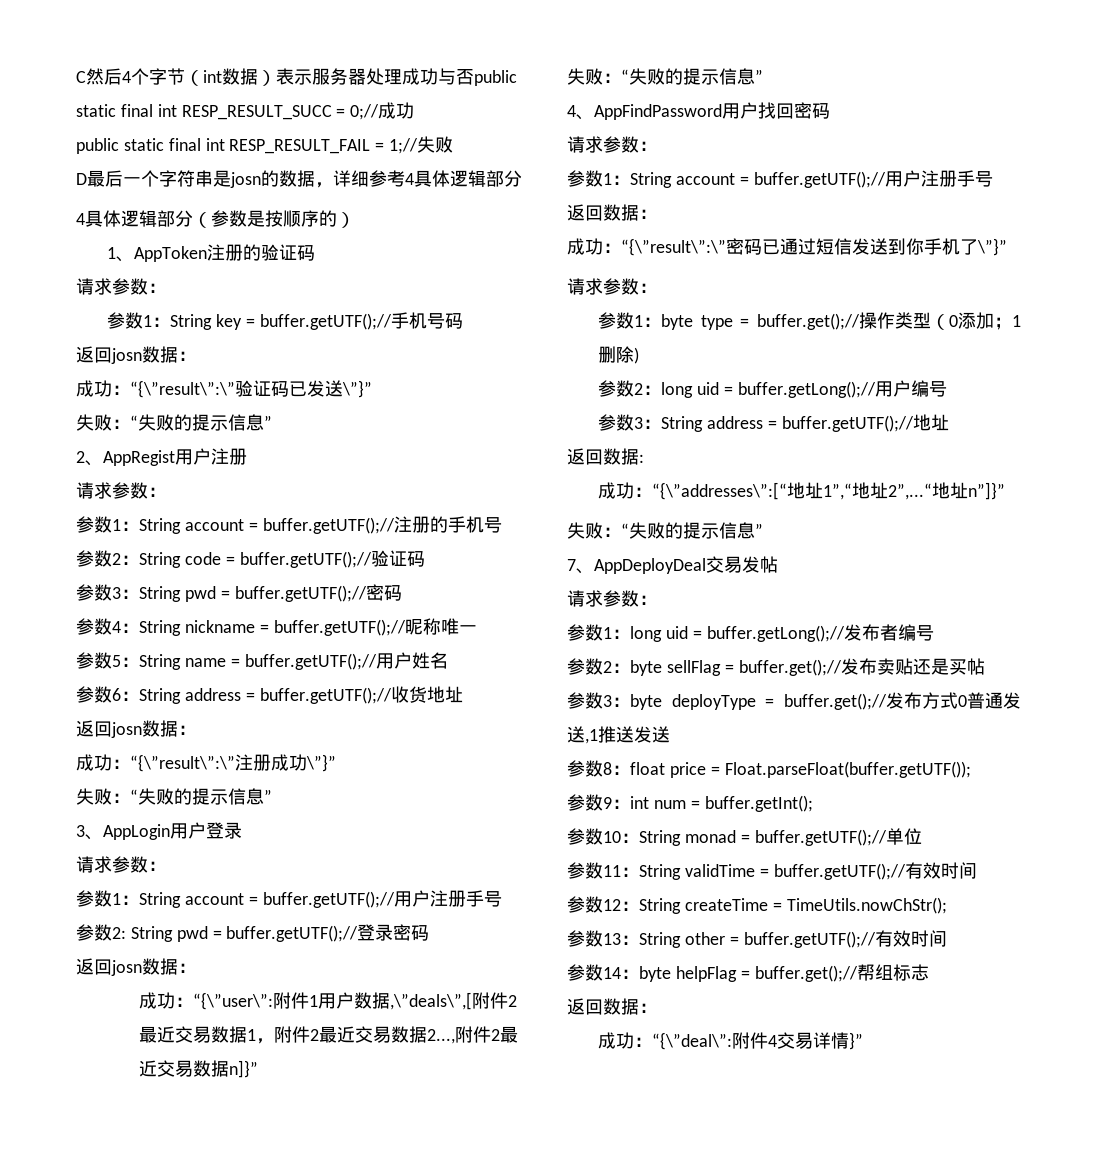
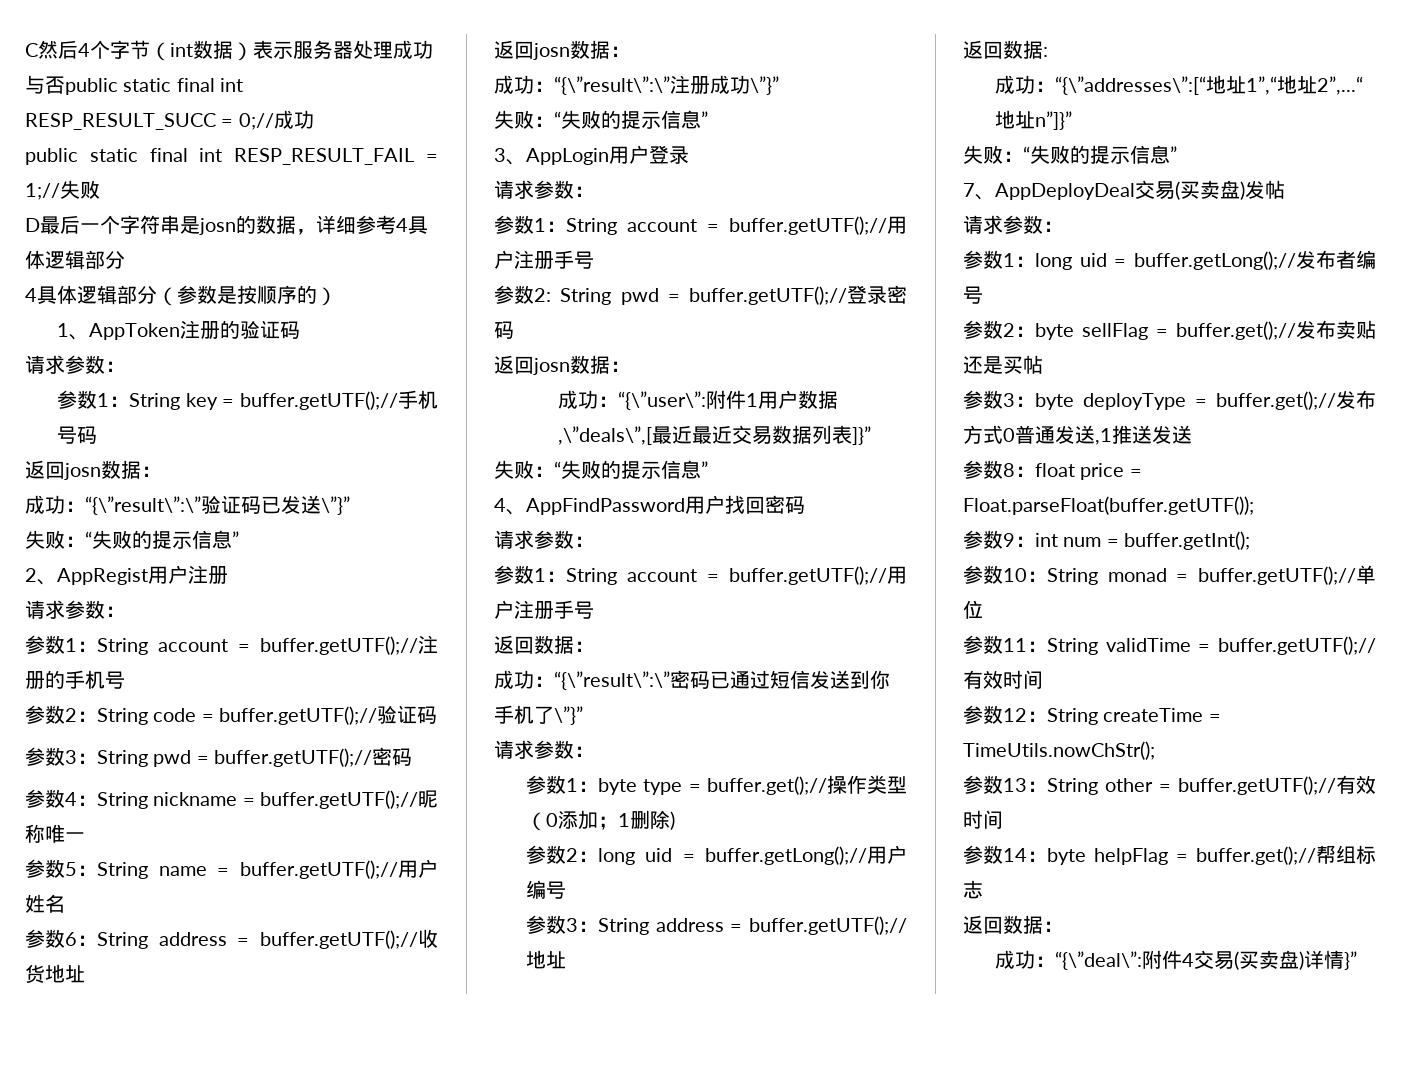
[471,992,517,1009] [138,1026,518,1044] [138,1060,258,1078] 附件2最近交易数据1，附件2最近交易数据2...,附件2最近交易数据n]}” -> [652,425,872,445] 最近最近交易数据列表]}”
(742, 564) none -> [1175,180,1245,200] (买卖盘)
(814, 1040) none -> [1234,950,1305,970] (买卖盘)

